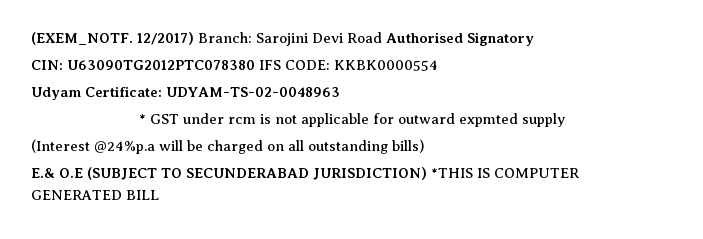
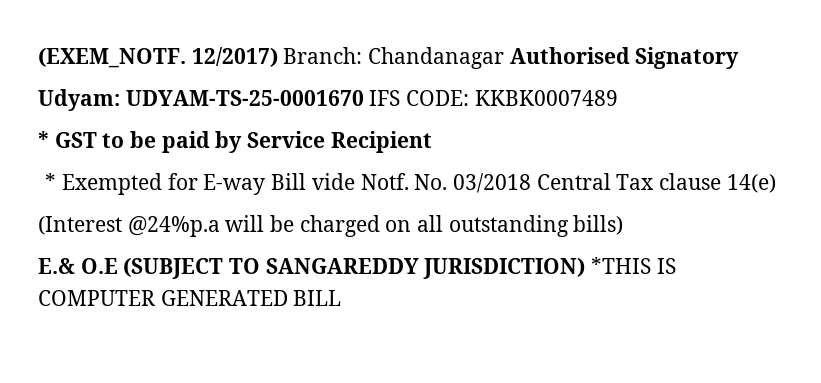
[255,32,382,46] Sarojini Devi Road -> [368,47,505,69] Chandanagar
[31,60,438,71] [31,86,340,100] [138,113,565,127] CIN: U63090TG2012PTC078380 IFS CODE: KKBK0000554 // Udyam Certificate: UDYAM-TS-02-0048963 // * GST under rcm is not applicable for outward expmted supply -> [38,89,618,111] [38,131,432,153] [45,173,776,195] Udyam: UDYAM-TS-25-0001670 IFS CODE: KKBK0007489 // * GST to be paid by Service Recipient // * Exempted for E-way Bill vide Notf. No. 03/2018 Central Tax clause 14(e)
[186,168,309,178] SECUNDERABAD -> [265,258,419,274] SANGAREDDY

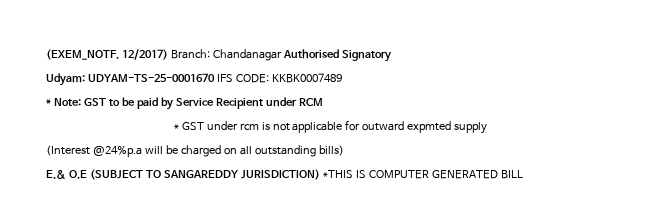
(49, 139) none -> [53,98,81,106] Note:
[45,173,776,195] // * Exempted for E-way Bill vide Notf. No. 03/2018 Central Tax clause 14(e) -> [265,97,323,107] [173,120,488,134] under RCM // * GST under rcm is not applicable for outward expmted supply

